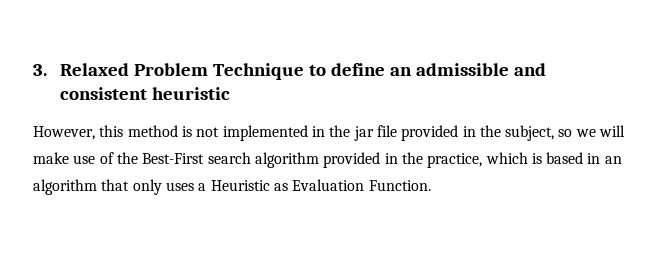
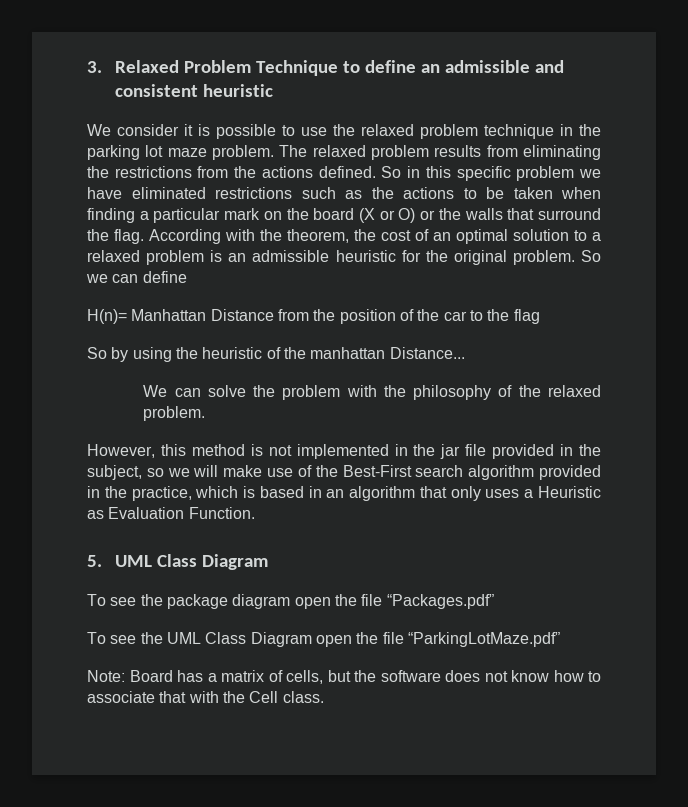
(231, 93) none -> [87,124,601,139] [87,145,601,160] [87,166,602,181] [87,187,601,199] [87,208,602,223] [87,229,601,244] [87,250,602,265] [86,271,187,283] [87,309,540,324] [87,347,465,362] [143,385,602,400] [143,406,206,421] // We consider it is possible to use the relaxed problem technique in the parking lot maze problem. The relaxed problem results from eliminating the restrictions from the actions defined. So in this specific problem we have eliminated restrictions such as the actions to be taken when finding a particular mark on the board (X or O) or the walls that surround the flag. According with the theorem, the cost of an optimal solution to a relaxed problem is an admissible heuristic for the original problem. So we can define // H(n)= Manhattan Distance from the position of the car to the flag // So by using the heuristic of the manhattan Distance... // We can solve the problem with the philosophy of the relaxed problem.
(431, 185) none -> [87,554,269,570] [87,594,494,609] [87,632,560,647] [87,670,601,684] [87,691,324,703] // 5. UML Class Diagram // To see the package diagram open the file “Packages.pdf” // To see the UML Class Diagram open the file “ParkingLotMaze.pdf” // Note: Board has a matrix of cells, but the software does not know how to associate that with the Cell class.

